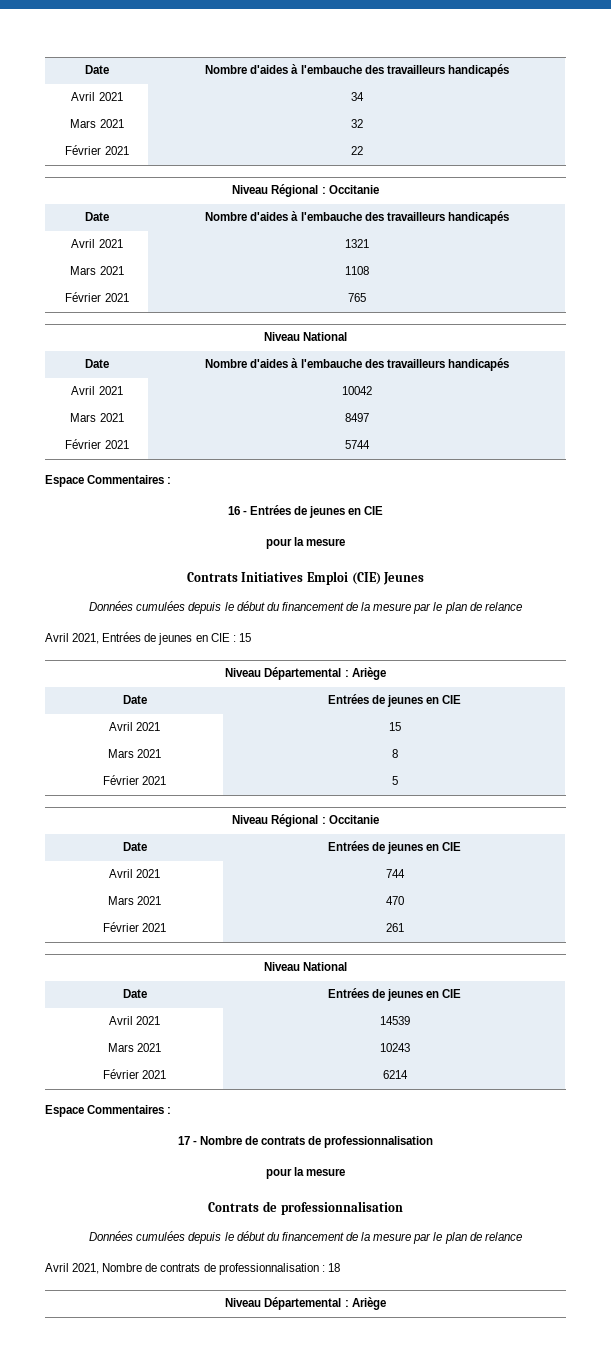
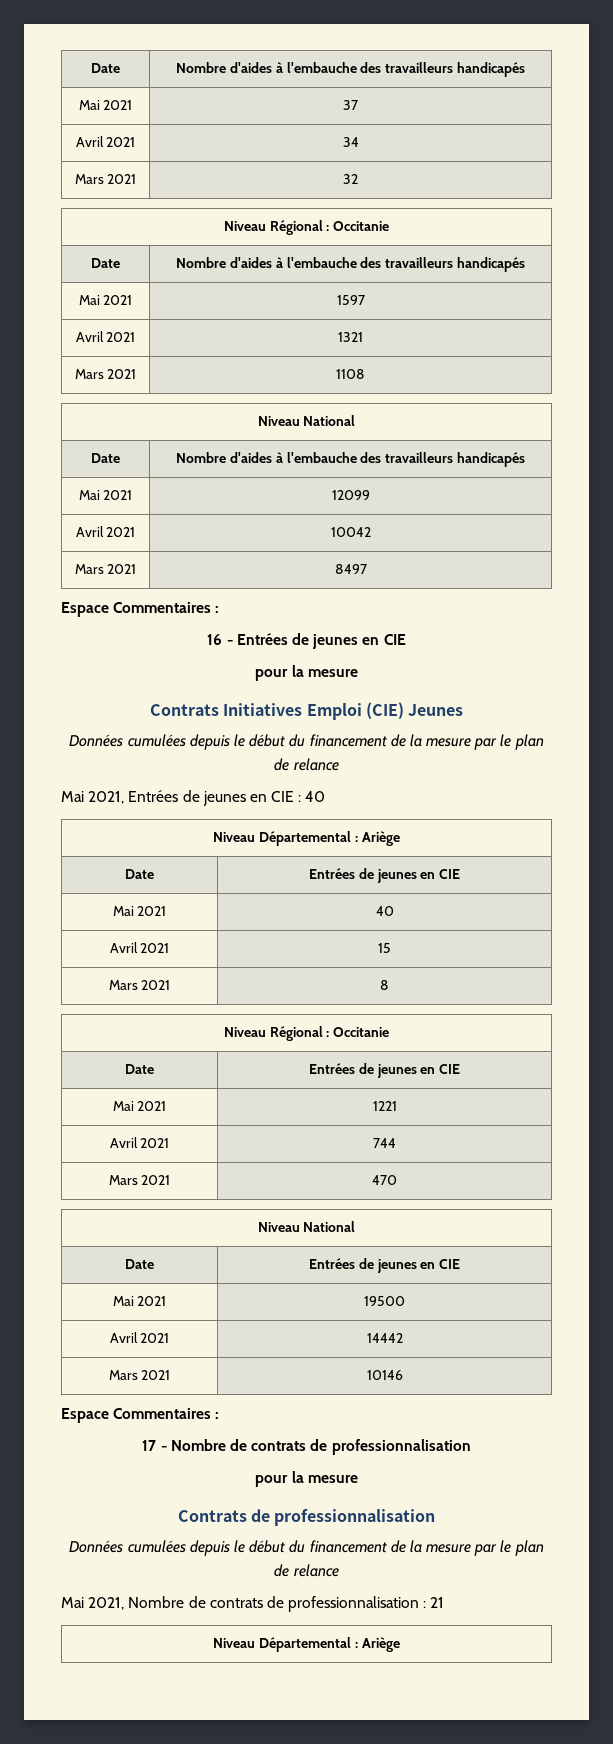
[85,65,109,74] [205,64,509,77] Date | Nombre d'aides à l'embauche des travailleurs handicapés -> [91,63,120,73] [176,62,525,77] [78,100,133,110] [343,100,359,110] Date | Nombre d'aides à l'embauche des travailleurs handicapés // Mai 2021 | 37
[65,145,129,155] [351,146,363,155] // Février 2021 | 22 -> (359, 179) none
(509, 217) none -> [78,295,133,305] [336,295,365,305] // Mai 2021 | 1597
[65,292,129,302] [348,293,366,302] // Février 2021 | 765 -> (366, 374) none
(509, 364) none -> [78,490,133,500] [331,490,370,500] // Mai 2021 | 12099
[65,439,129,449] [345,440,370,449] // Février 2021 | 5744 -> (367, 569) none
[45,633,69,642] Avril -> [61,791,84,802] Mai
[238,633,251,642] 15 -> [305,791,326,802] 40
(462, 699) none -> [112,906,167,916] [375,906,394,916] // Mai 2021 | 40
[102,775,167,785] [391,776,398,785] // Février 2021 | 5 -> (390, 985) none
(462, 846) none -> [112,1101,167,1111] [372,1101,397,1111] // Mai 2021 | 1221
[102,922,167,932] [385,923,404,932] // Février 2021 | 261 -> (398, 1180) none
[108,1016,161,1025] [379,1016,410,1025] [107,1043,162,1052] [379,1043,410,1052] [102,1069,167,1079] [382,1070,408,1079] // Avril 2021 | 14539 // Mars 2021 | 10243 // Février 2021 | 6214 -> [112,1296,167,1306] [364,1296,406,1306] [109,1332,170,1343] [366,1333,403,1343] [108,1370,171,1380] [366,1370,403,1380] // Mai 2021 | 19500 // Avril 2021 | 14442 // Mars 2021 | 10146
[45,1263,69,1272] Avril -> [61,1597,84,1608] Mai
[327,1263,340,1272] 18 -> [430,1597,445,1608] 21

